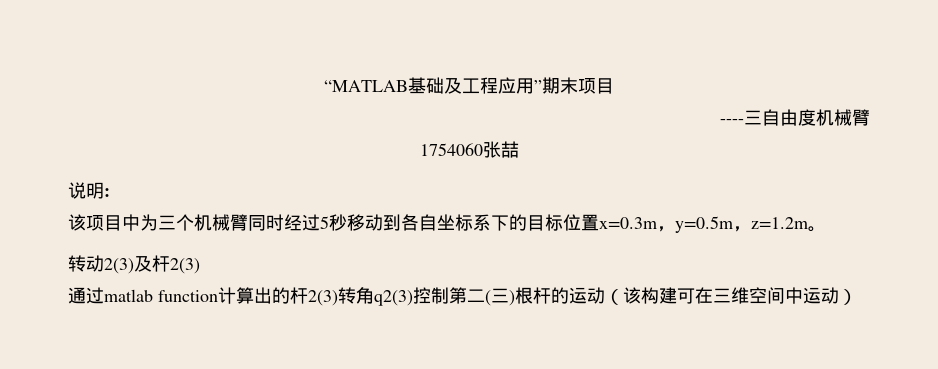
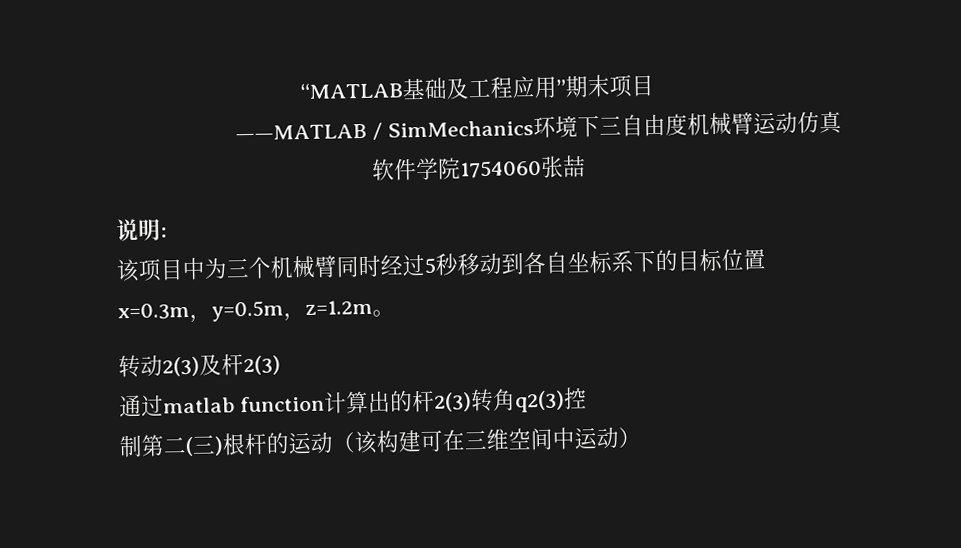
[720,119,744,124] ---- -> [235,114,600,141] ——MATLAB / SimMechanics环境下
(870, 117) // -> [753,110,842,135] [372,157,461,181] 运动仿真 // 软件学院
(431, 295) none -> (587, 398) //

